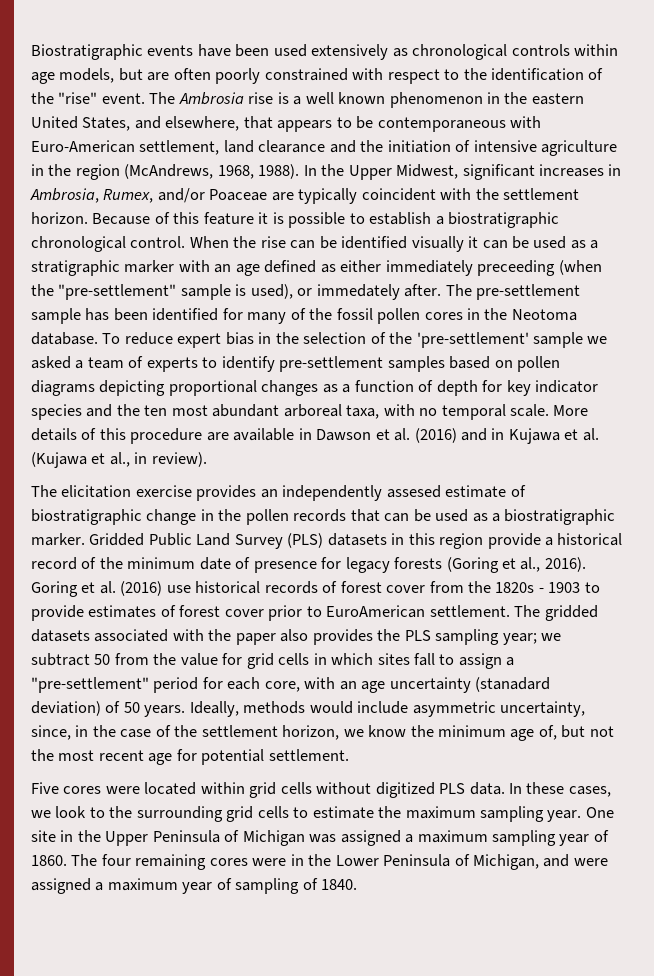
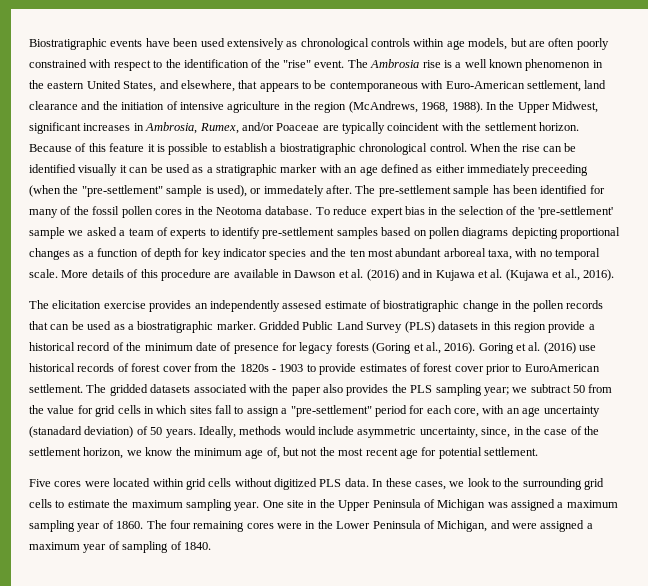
[134,452,207,467] in review). -> [582,269,614,281] 2016).

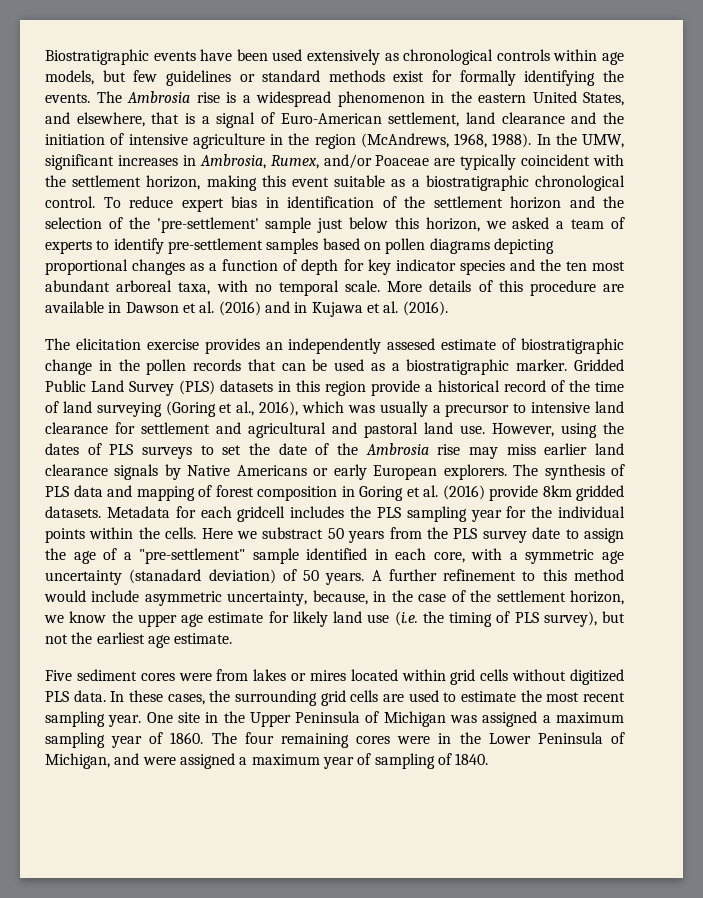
[528,38,609,50] [29,59,345,71] are often poorly constrained with respect to the identification of the "rise" event. -> [133,70,624,86] [45,93,90,103] few guidelines or standard methods exist for formally identifying the events.
[464,59,523,68] well known -> [256,91,331,107] widespread
[259,80,444,92] appears to be contemporaneous with -> [185,112,276,128] is a signal of
[517,101,598,113] Upper Midwest, -> [582,134,624,148] UMW,
[538,122,579,131] [29,143,577,155] [29,164,589,176] [29,185,605,197] [29,206,313,218] horizon. Because of this feature it is possible to establish a biostratigraphic chronological control. When the rise can be identified visually it can be used as a stratigraphic marker with an age defined as either immediately preceeding (when the "pre-settlement" sample is used), or immedately after. The pre-settlement sample has been identified for many of the fossil pollen cores in the Neotoma database. -> [146,175,625,191] [45,196,95,208] horizon, making this event suitable as a biostratigraphic chronological control.
(439, 211) none -> [287,196,595,209] identification of the settlement horizon and
(65, 233) none -> [317,217,480,233] just below this horizon,
[505,269,614,281] (Kujawa et al., 2016). -> [402,301,448,316] (2016).
[144,342,597,354] [29,363,600,375] [29,384,613,396] [29,405,425,417] minimum date of presence for legacy forests (Goring et al., 2016). Goring et al. (2016) use historical records of forest cover from the 1820s - 1903 to provide estimates of forest cover prior to EuroAmerican settlement. The gridded datasets associated with the paper also provides the PLS sampling year; we subtract 50 from the value for grid cells in which sites fall to assign a "pre-settlement" period for -> [595,381,624,392] [45,401,624,417] [45,422,624,438] [45,443,625,459] [45,464,625,480] [45,485,624,501] [45,506,625,522] [45,527,624,543] [45,548,388,564] time of land surveying (Goring et al., 2016), which was usually a precursor to intensive land clearance for settlement and agricultural and pastoral land use. However, using the dates of PLS surveys to set the date of the Ambrosia rise may miss earlier land clearance signals by Native Americans or early European explorers. The synthesis of PLS data and mapping of forest composition in Goring et al. (2016) provide 8km gridded datasets. Metadata for each gridcell includes the PLS sampling year for the individual points within the cells. Here we substract 50 years from the PLS survey date to assign the age of a "pre-settlement" sample identified in
[506,408,520,414] an -> [509,549,595,564] a symmetric
[198,426,282,438] Ideally, methods -> [371,569,624,581] A further refinement to this method
[481,427,511,438] since, -> [312,590,368,605] because,
[193,447,538,459] minimum age of, but not the most recent age for potential settlement. -> [137,611,625,627] [45,632,233,648] upper age estimate for likely land use (i.e. the timing of PLS survey), but not the earliest age estimate.
[54,481,110,487] cores were -> [76,669,346,681] sediment cores were from lakes or mires
[449,478,501,487] we look to -> (205, 699) none
(52, 503) none -> [383,690,439,702] are used
[131,500,183,508] maximum -> [546,692,626,702] most recent

